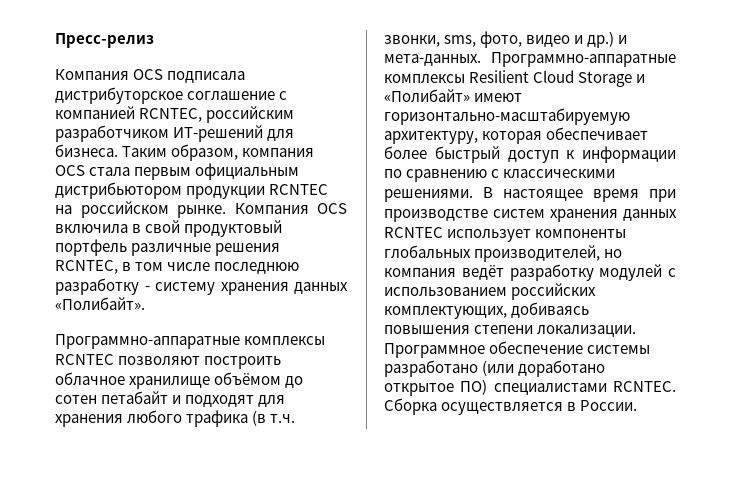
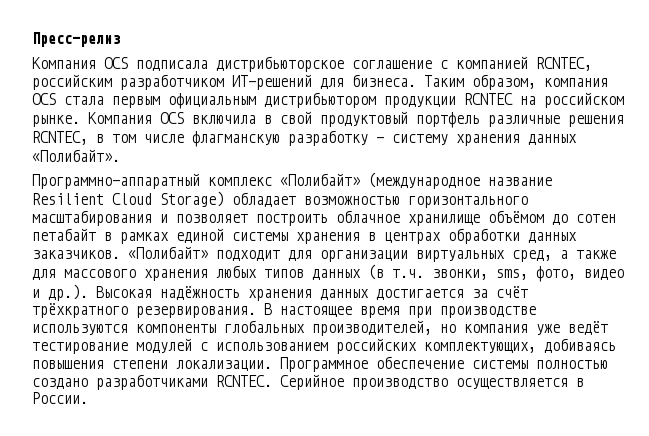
[55,87,183,104] дистрибуторское -> [216,56,344,72] дистрибьюторское
[214,262,300,274] последнюю -> [192,131,280,147] флагманскую
[55,334,326,349] [55,354,201,365] Программно-аппаратные комплексы RCNTEC позволяют -> [32,172,552,189] [32,191,528,208] [32,210,248,226] Программно-аппаратный комплекс «Полибайт» (международное название Resilient Cloud Storage) обладает возможностью горизонтального масштабирования и позволяет
[172,395,286,407] [55,410,249,427] и подходят для хранения любого трафика -> [104,228,577,244] [32,246,616,262] [32,265,361,281] в рамках единой системы хранения в центрах обработки данных заказчиков. «Полибайт» подходит для организации виртуальных сред, а также для массового хранения любых типов данных
[587,31,628,48] [384,52,676,67] [384,70,646,87] [384,89,523,102] [384,108,630,125] [384,127,649,144] [384,146,676,163] [384,169,616,182] [384,189,473,202] др.) и мета-данных. Программно-аппаратные комплексы Resilient Cloud Storage и «Полибайт» имеют горизонтально-масштабируемую архитектуру, которая обеспечивает более быстрый доступ к информации по сравнению с классическими решениями. -> [48,284,528,301] [32,303,256,318] др.). Высокая надёжность хранения данных достигается за счёт трёхкратного резервирования.
[493,209,677,222] [384,227,532,242] систем хранения данных RCNTEC использует -> [32,324,128,336] используются
[461,264,594,281] ведёт разработку -> [536,321,608,336] [32,342,128,354] уже ведёт тестирование
[384,360,606,377] [384,379,676,396] [384,398,437,415] разработано (или доработано открытое ПО) специалистами RCNTEC. Сборка -> [536,360,608,369] [32,374,448,390] полностью создано разработчиками RCNTEC. Серийное производство

